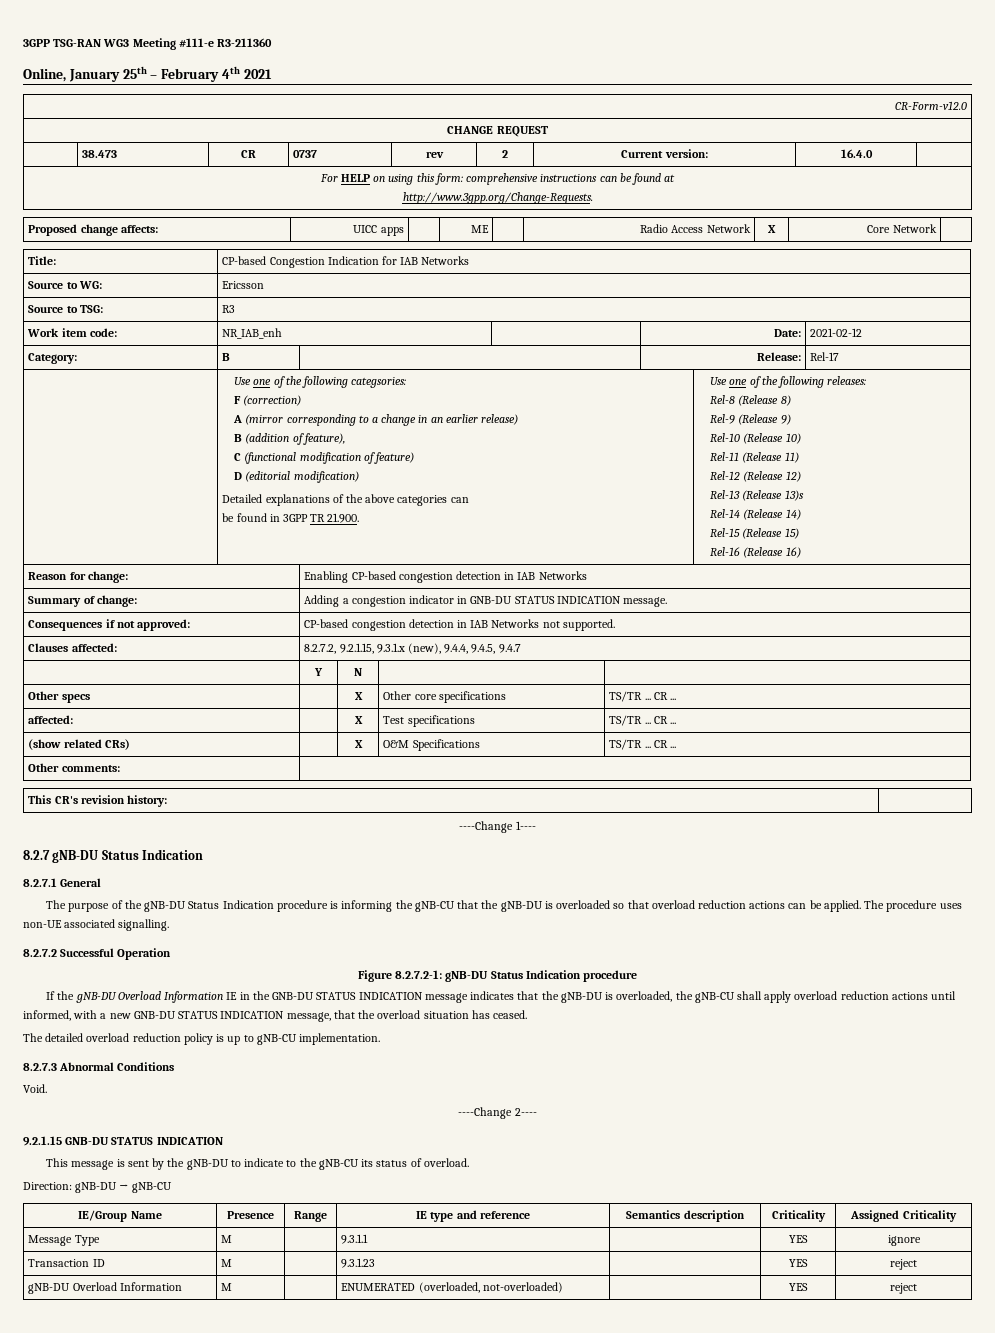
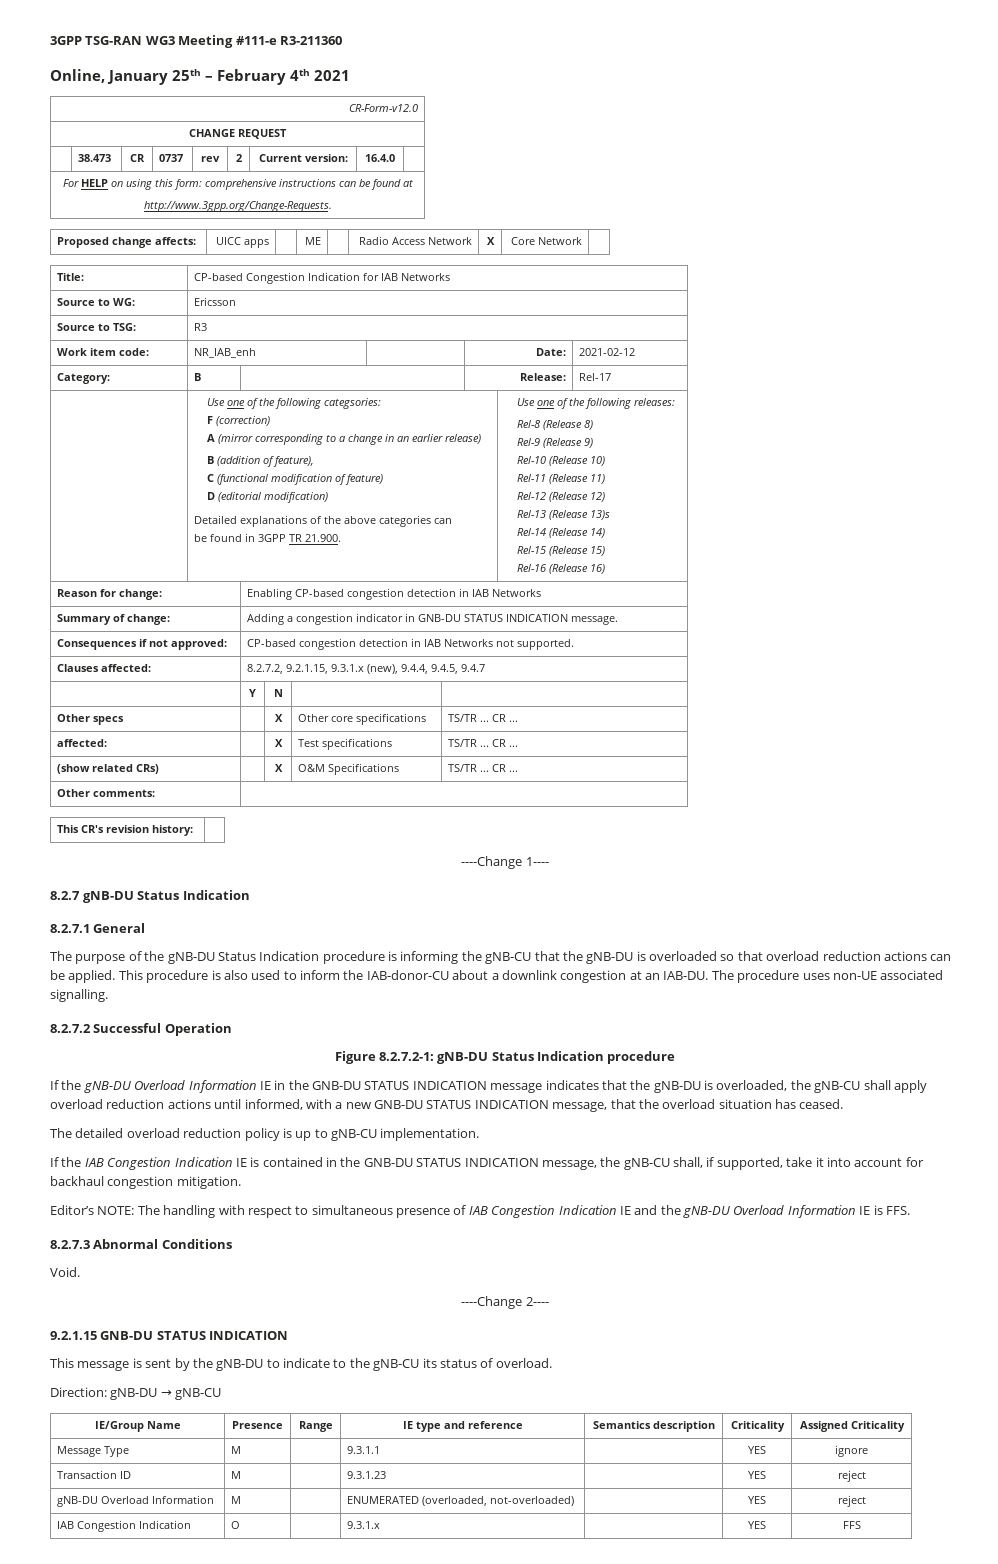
(861, 906) none -> [118,970,709,983] This procedure is also used to inform the IAB-donor-CU about a downlink congestion at an IAB-DU.
(381, 1039) none -> [50,1157,924,1170] [50,1176,241,1189] [50,1205,910,1218] // If the IAB Congestion Indication IE is contained in the GNB-DU STATUS INDICATION message, the gNB-CU shall, if supported, take it into account for backhaul congestion mitigation. // Editor’s NOTE: The handling with respect to simultaneous presence of IAB Congestion Indication IE and the gNB-DU Overload Information IE is FFS.
(917, 1288) none -> [57,1520,192,1532] [231,1521,241,1529] [347,1521,381,1529] [748,1521,766,1529] [842,1521,861,1529] // IAB Congestion Indication | O | | 9.3.1.x | | YES | FFS

